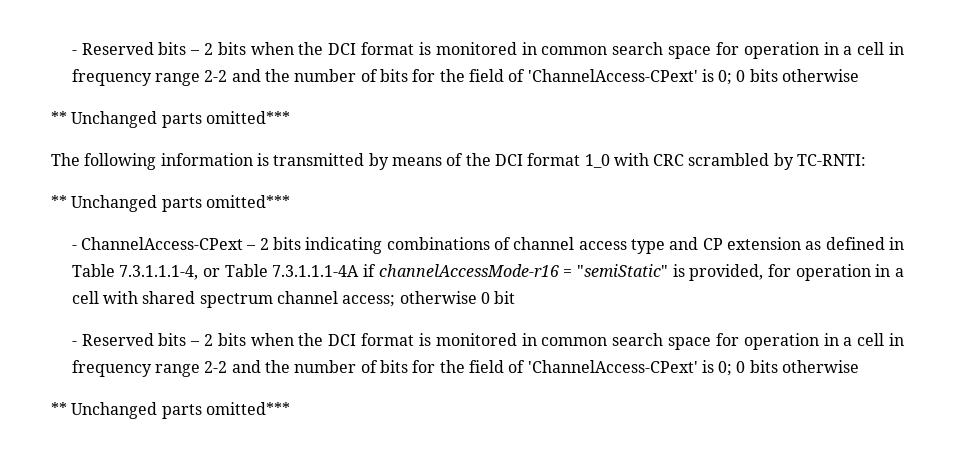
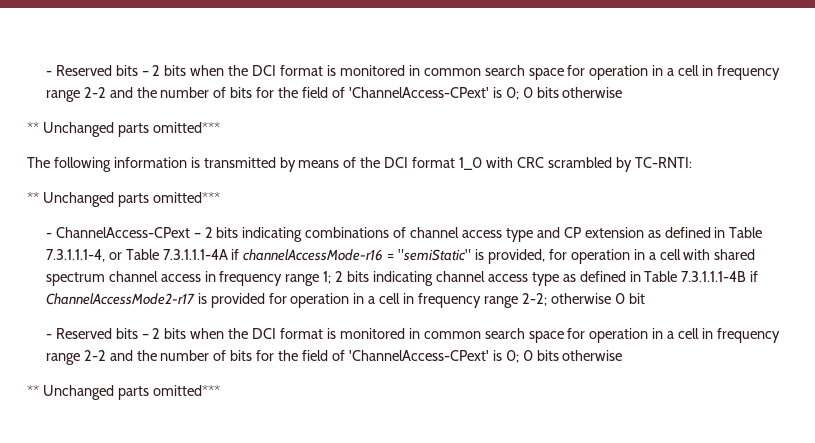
[342,295,396,307] access; -> [160,271,759,286] [45,293,547,308] access in frequency range 1; 2 bits indicating channel access type as defined in Table 7.3.1.1.1-4B if ChannelAccessMode2-r17 is provided for operation in a cell in frequency range 2-2;

